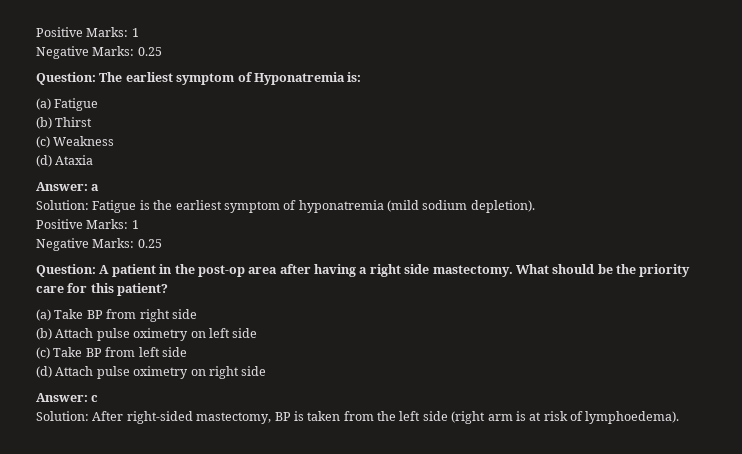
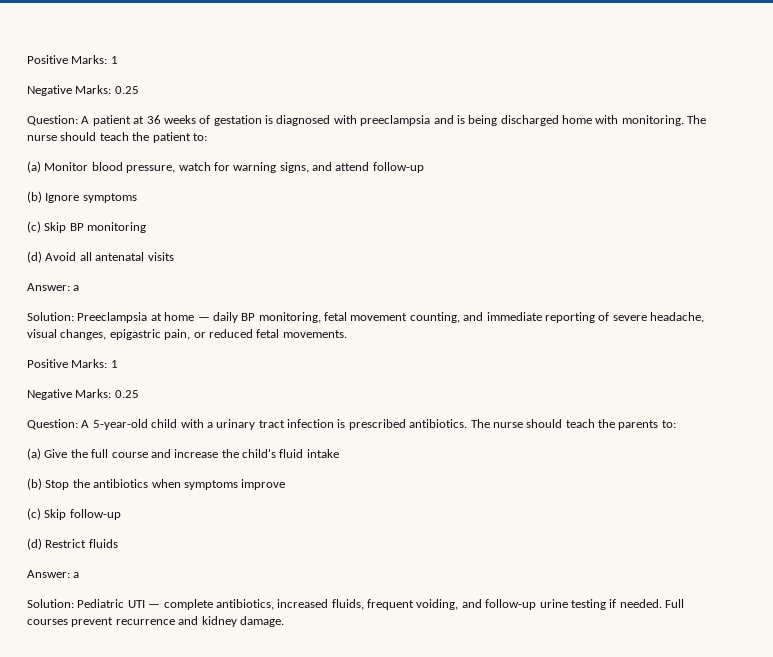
[36,27,139,37] [36,46,162,59] [36,72,362,85] [36,98,99,111] [36,117,93,129] [36,136,115,148] [36,155,94,167] [36,182,100,191] [36,200,535,213] [36,219,139,229] [36,238,162,251] [36,264,691,277] [36,283,169,296] [36,309,197,322] [36,328,258,341] [36,347,187,359] [36,366,267,379] [36,393,99,402] [36,411,680,424] Positive Marks: 1 // Negative Marks: 0.25 // Question: The earliest symptom of Hyponatremia is: // (a) Fatigue // (b) Thirst // (c) Weakness // (d) Ataxia // Answer: a // Solution: Fatigue is the earliest symptom of hyponatremia (mild sodium depletion). // Positive Marks: 1 // Negative Marks: 0.25 // Question: A patient in the post-op area after having a right side mastectomy. What should be the priority care for this patient? // (a) Take BP from right side // (b) Attach pulse oximetry on left side // (c) Take BP from left side // (d) Attach pulse oximetry on right side // Answer: c // Solution: After right-sided mastectomy, BP is taken from the left side (right arm is at risk of lymphoedema). -> [27,55,118,64] [27,85,139,96] [27,115,707,126] [27,132,207,143] [27,161,424,173] [27,191,137,203] [27,221,147,233] [27,251,174,263] [27,283,80,291] [27,312,704,323] [27,329,347,340] [27,359,118,368] [27,389,139,400] [27,419,676,430] [27,448,339,460] [27,478,286,490] [27,508,121,520] [27,538,118,550] [27,570,80,578] [27,599,684,610] [27,616,284,627] Positive Marks: 1 // Negative Marks: 0.25 // Question: A patient at 36 weeks of gestation is diagnosed with preeclampsia and is being discharged home with monitoring. The nurse should teach the patient to: // (a) Monitor blood pressure, watch for warning signs, and attend follow-up // (b) Ignore symptoms // (c) Skip BP monitoring // (d) Avoid all antenatal visits // Answer: a // Solution: Preeclampsia at home — daily BP monitoring, fetal movement counting, and immediate reporting of severe headache, visual changes, epigastric pain, or reduced fetal movements. // Positive Marks: 1 // Negative Marks: 0.25 // Question: A 5-year-old child with a urinary tract infection is prescribed antibiotics. The nurse should teach the parents to: // (a) Give the full course and increase the child's fluid intake // (b) Stop the antibiotics when symptoms improve // (c) Skip follow-up // (d) Restrict fluids // Answer: a // Solution: Pediatric UTI — complete antibiotics, increased fluids, frequent voiding, and follow-up urine testing if needed. Full courses prevent recurrence and kidney damage.

